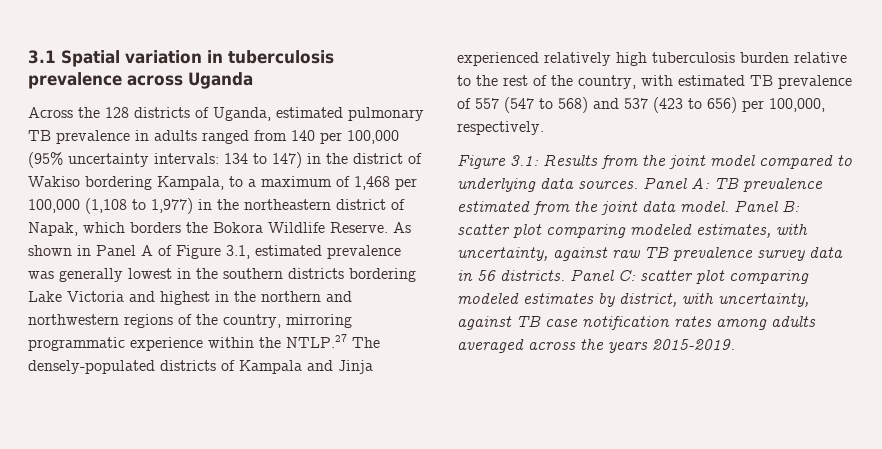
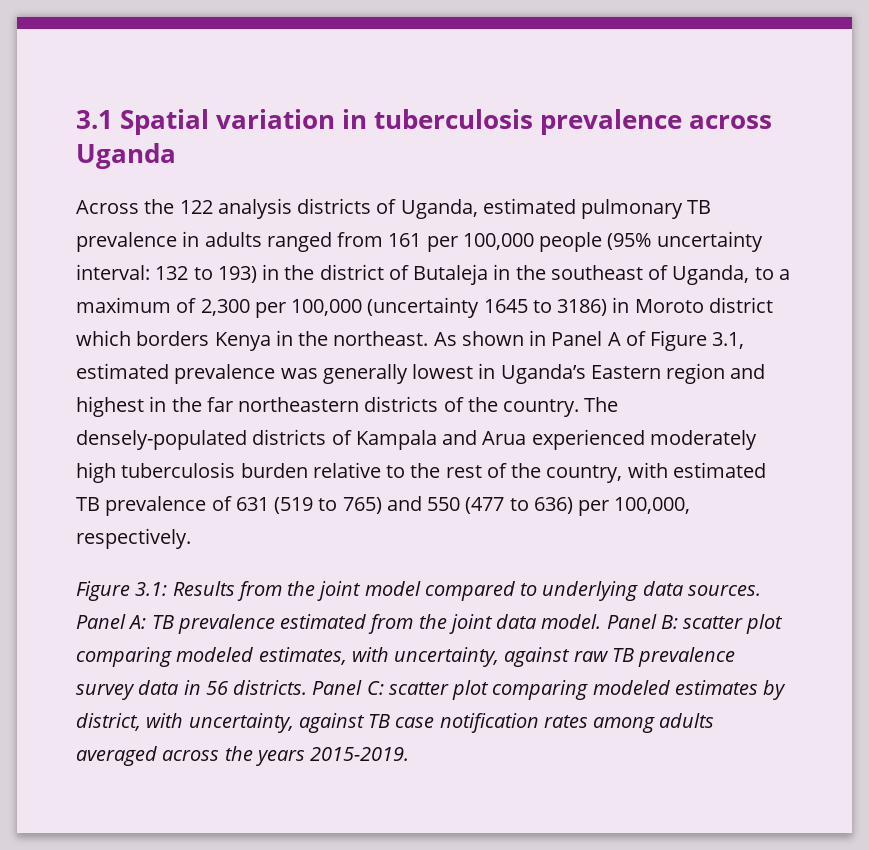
[105,107,129,118] 128 -> [179,198,292,219] 122 analysis
[291,130,399,144] 140 per 100,000 -> [388,232,603,252] 161 per 100,000 people
[154,152,422,168] [28,176,224,190] intervals: 134 to 147) in the district of Wakiso bordering Kampala, -> [76,264,750,285] interval: 132 to 193) in the district of Butaleja in the southeast of Uganda,
[354,176,417,190] [28,198,405,214] [28,222,388,236] 1,468 per 100,000 (1,108 to 1,977) in the northeastern district of Napak, which borders the Bokora Wildlife Reserve. -> [200,297,773,318] [76,330,429,351] 2,300 per 100,000 (uncertainty 1645 to 3186) in Moroto district which borders Kenya in the northeast.
[196,268,416,282] [28,291,352,305] [28,314,352,328] [28,334,347,351] the southern districts bordering Lake Victoria and highest in the northern and northwestern regions of the country, mirroring programmatic experience within the NTLP.27 -> [500,363,766,384] [76,396,580,417] Uganda’s Eastern region and highest in the far northeastern districts of the country.
[338,360,373,374] [457,52,611,66] Jinja experienced relatively -> [482,429,757,450] Arua experienced moderately
[475,97,737,113] 557 (547 to 568) and 537 (423 to 656) -> [235,496,573,514] 631 (519 to 765) and 550 (477 to 636)

